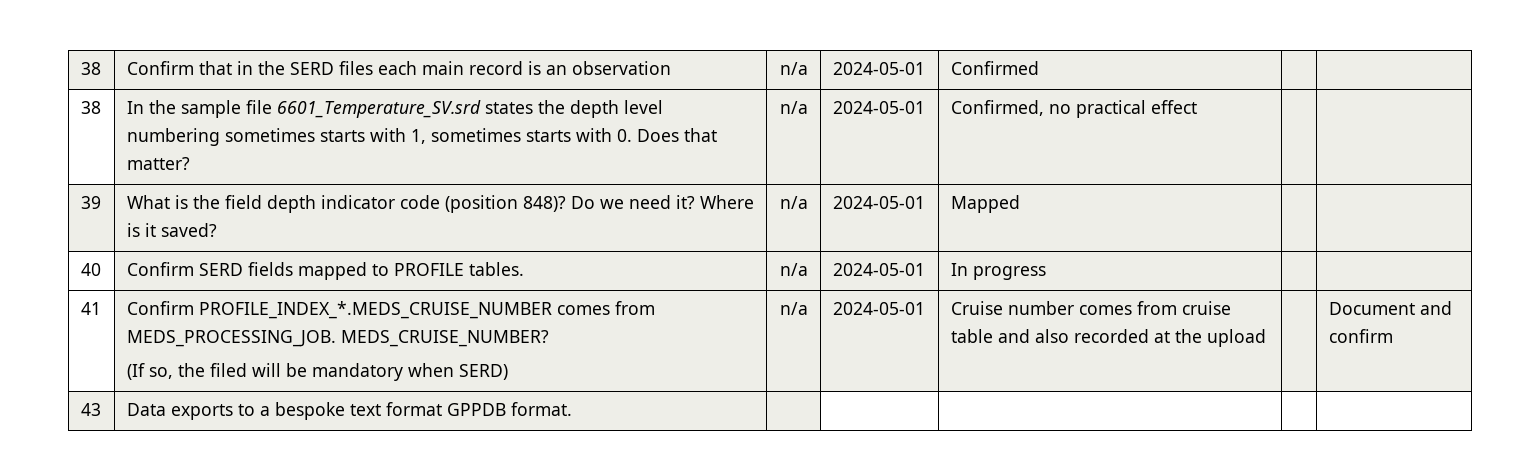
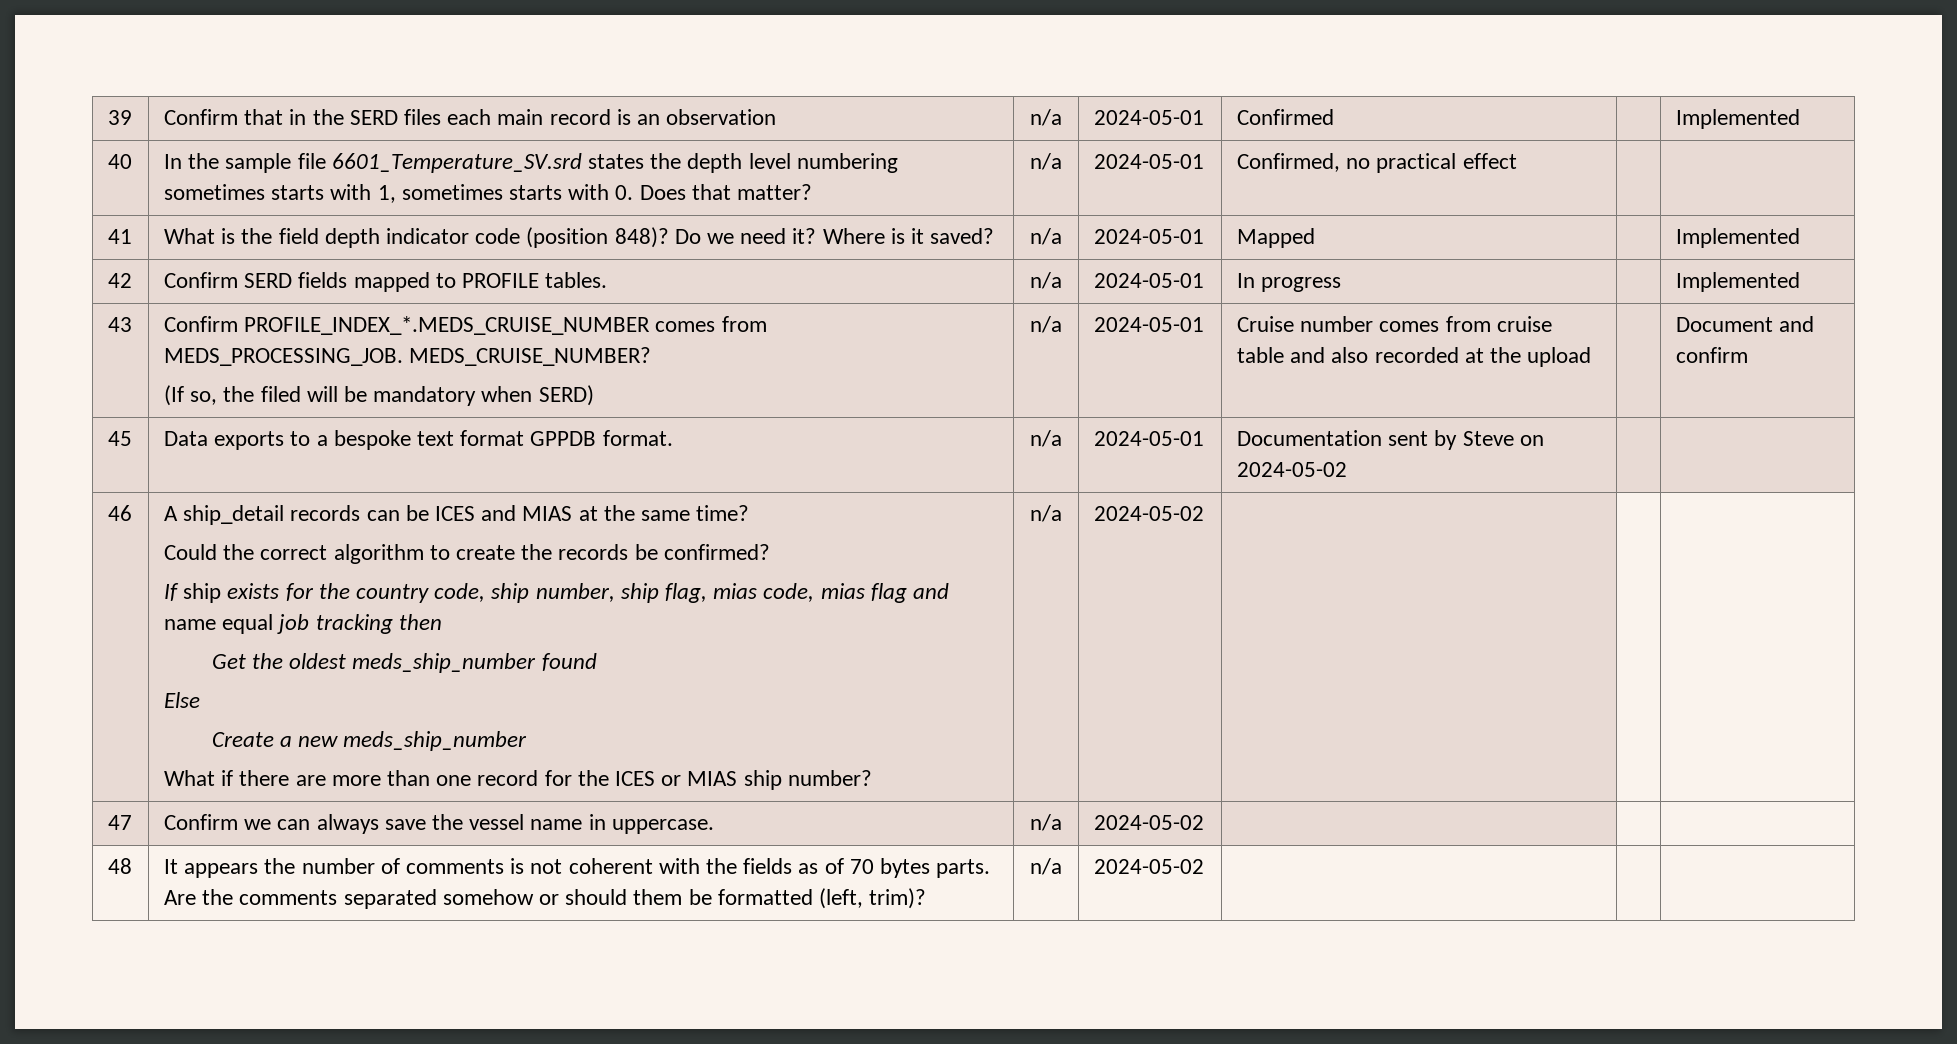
[80,62,101,75] 38 -> [107,110,132,125] 39
[80,101,101,114] // 38 -> [1675,109,1800,129] [107,154,132,169] Implemented // 40
[80,196,101,209] 39 -> [107,229,132,244] 41
[80,263,101,276] // 40 -> [1675,228,1800,248] [107,273,132,288] Implemented // 42
[80,302,101,315] // 41 -> [1675,272,1800,292] [107,317,132,332] Implemented // 43
[80,403,101,416] 43 -> [107,431,132,446] 45
(572, 409) | -> [1030,430,1062,447] [1093,431,1204,446] [1236,430,1544,450] [1236,462,1347,477] [107,505,132,521] [163,505,750,525] [163,544,770,564] [163,583,950,603] [163,614,442,634] [211,653,597,673] [163,692,200,708] [211,731,528,751] [163,770,872,790] [1030,505,1062,522] [1093,506,1204,521] [107,815,132,830] [163,814,714,834] [1030,814,1062,831] [1093,815,1204,830] [107,858,132,874] [163,858,991,878] [163,888,927,909] [1030,858,1062,875] [1093,859,1204,874] n/a | 2024-05-01 | Documentation sent by Steve on 2024-05-02 | | // 46 | A ship_detail records can be ICES and MIAS at the same time? // Could the correct algorithm to create the records be confirmed? // If ship exists for the country code, ship number, ship flag, mias code, mias flag and name equal job tracking then // Get the oldest meds_ship_number found // Else // Create a new meds_ship_number // What if there are more than one record for the ICES or MIAS ship number? | n/a | 2024-05-02 | | | // 47 | Confirm we can always save the vessel name in uppercase. | n/a | 2024-05-02 | | | // 48 | It appears the number of comments is not coherent with the fields as of 70 bytes parts. Are the comments separated somehow or should them be formatted (left, trim)? | n/a | 2024-05-02

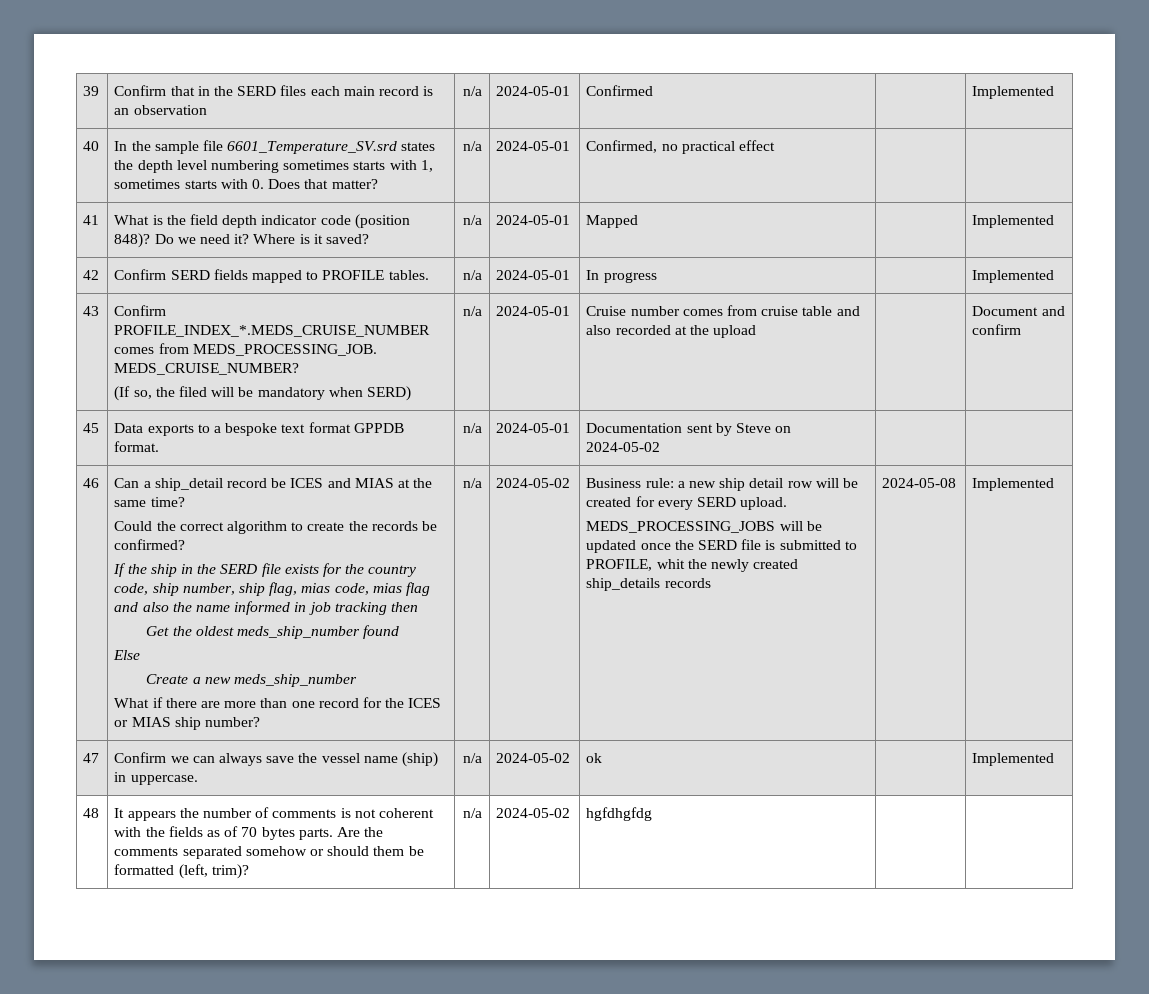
[163,505,400,525] A ship_detail records can -> [114,478,268,491] Can a ship_detail record
[183,583,222,603] ship -> [127,563,281,577] the ship in the SERD file
[163,614,274,634] name equal -> [142,601,307,615] also the name informed in
(1204, 513) | | -> [586,478,858,491] [586,496,788,510] [586,521,822,533] [586,539,857,553] [586,559,799,572] [586,578,711,591] [882,478,957,488] [972,478,1055,491] Business rule: a new ship detail row will be created for every SERD upload. // MEDS_PROCESSING_JOBS will be updated once the SERD file is submitted to PROFILE, whit the newly created ship_details records | 2024-05-08 | Implemented
(583, 824) none -> [401,752,438,767] (ship)
(1204, 822) | | -> [586,753,603,763] [972,753,1055,766] ok | | Implemented
(1204, 866) none -> [586,807,653,821] hgfdhgfdg

